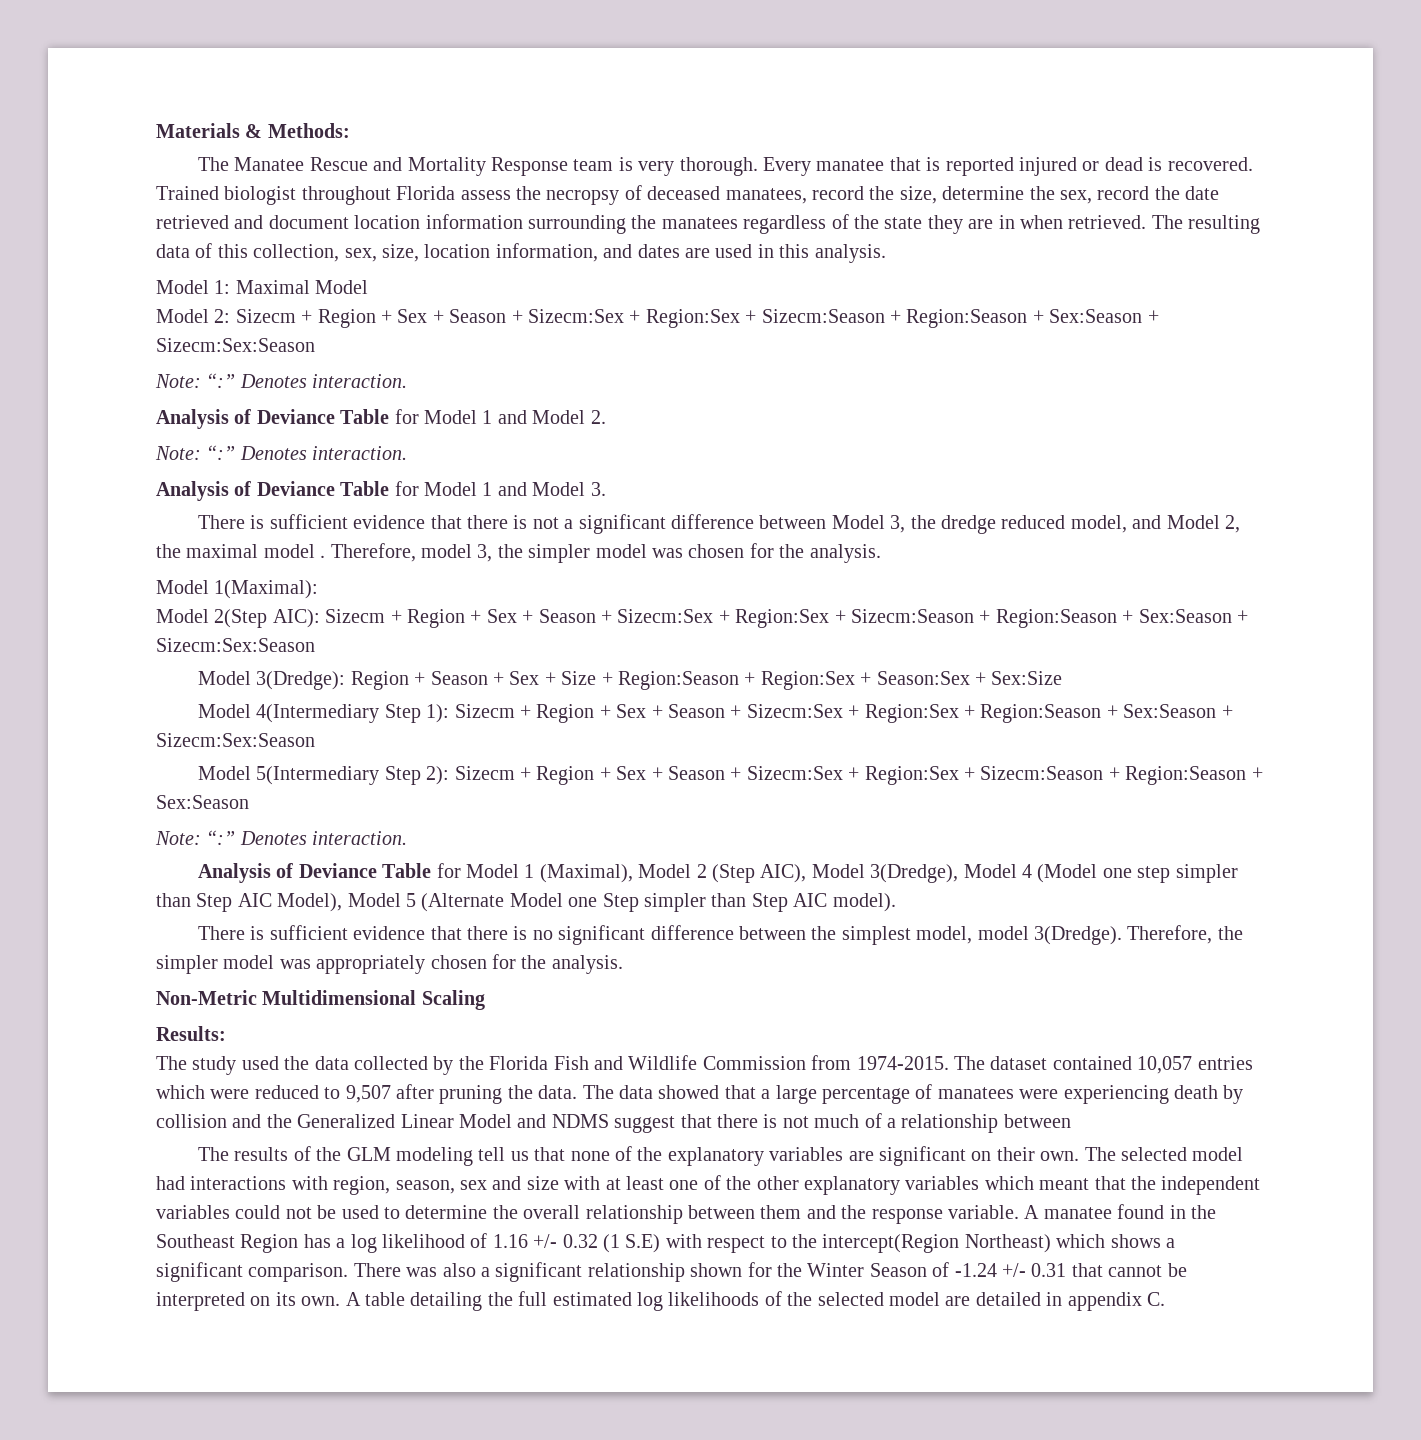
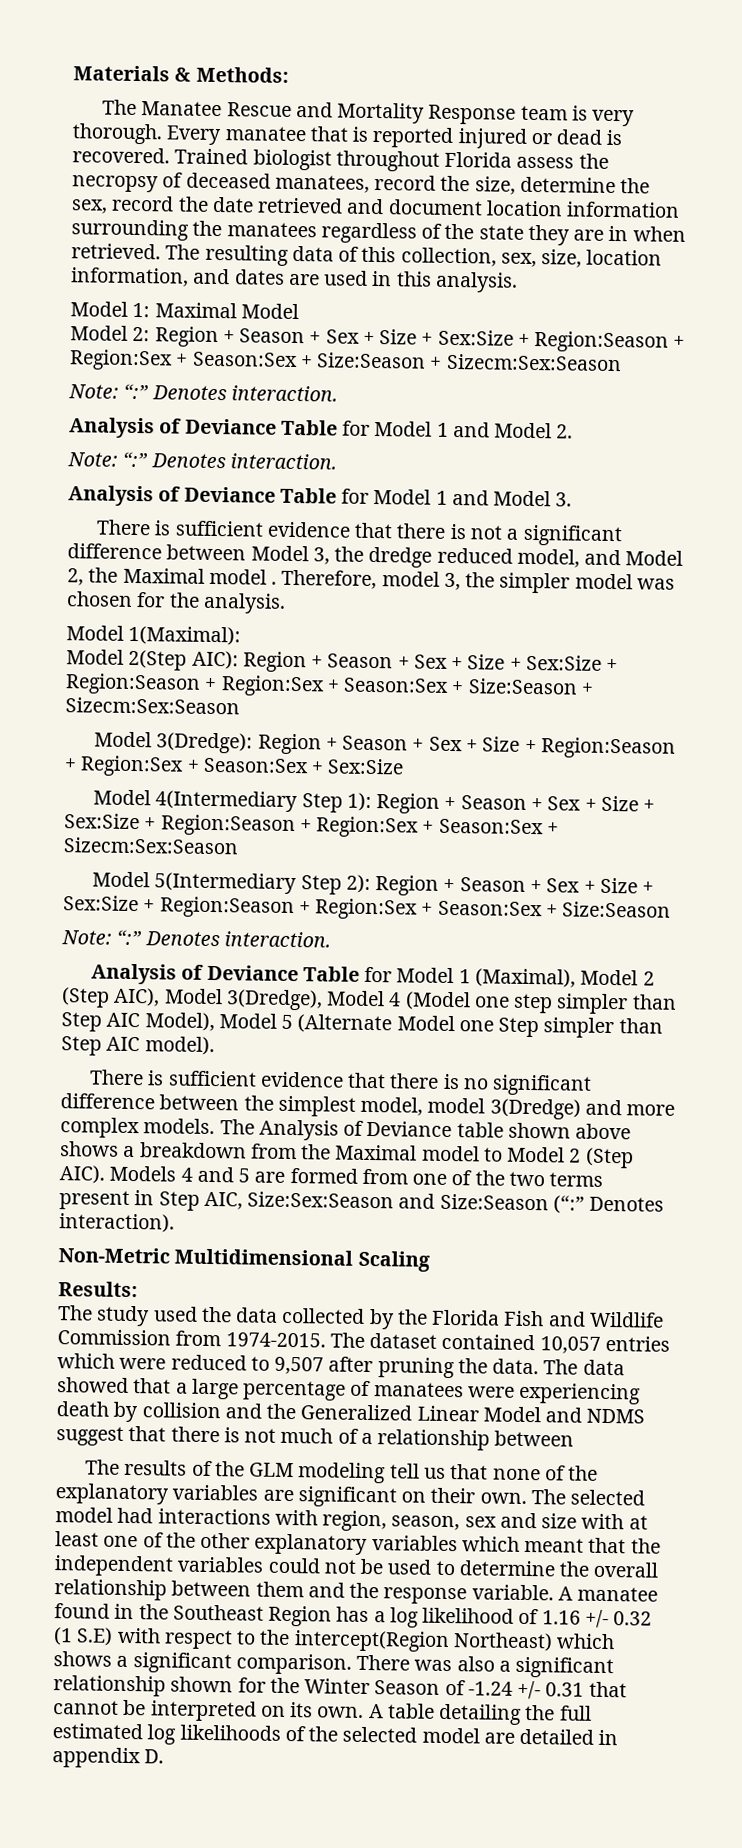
[235,309,1143,328] Sizecm + Region + Sex + Season + Sizecm:Sex + Region:Sex + Sizecm:Season + Region:Season + Sex:Season -> [154,326,686,353] [69,349,427,371] Region + Season + Sex + Size + Sex:Size + Region:Season + Region:Sex + Season:Sex + Size:Season
[186,544,259,558] maximal -> [122,567,205,584] Maximal
[325,609,1232,628] Sizecm + Region + Sex + Season + Sizecm:Sex + Region:Sex + Sizecm:Season + Region:Season + Sex:Season -> [242,651,619,673] [65,673,578,697] Region + Season + Sex + Size + Sex:Size + Region:Season + Region:Sex + Season:Sex + Size:Season
[454,704,1217,723] Sizecm + Region + Sex + Season + Sizecm:Sex + Region:Sex + Region:Season + Sex:Season -> [376,793,656,814] [64,813,544,838] Region + Season + Sex + Size + Sex:Size + Region:Season + Region:Sex + Season:Sex
[454,766,1263,785] [156,795,249,809] Sizecm + Region + Sex + Season + Sizecm:Sex + Region:Sex + Sizecm:Season + Region:Season + Sex:Season -> [375,875,655,896] [63,895,672,920] Region + Season + Sex + Size + Sex:Size + Region:Season + Region:Sex + Season:Sex + Size:Season
[1034,925,1243,945] [156,954,623,974] 3(Dredge). Therefore, the simpler model was appropriately chosen for the analysis. -> [489,1098,676,1120] [60,1117,632,1141] [60,1141,634,1169] [59,1165,604,1187] [59,1190,665,1214] [59,1213,175,1233] 3(Dredge) and more complex models. The Analysis of Deviance table shown above shows a breakdown from the Maximal model to Model 2 (Step AIC). Models 4 and 5 are formed from one of the two terms present in Step AIC, Size:Sex:Season and Size:Season (“:” Denotes interaction).
[1146,1292,1165,1306] C. -> [144,1749,165,1764] D.

